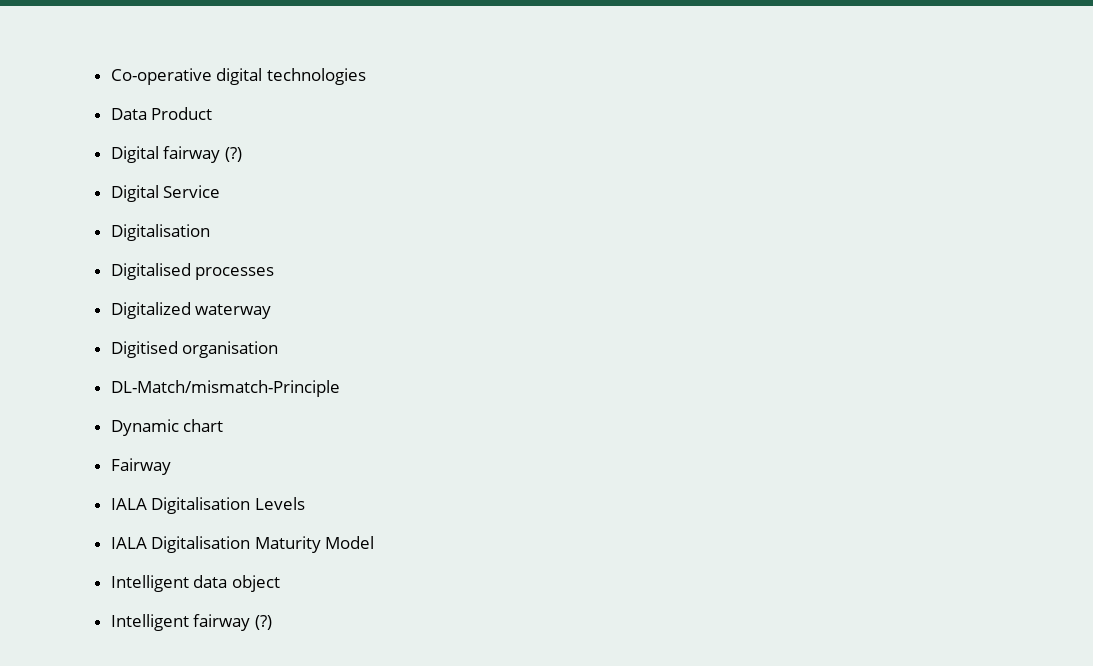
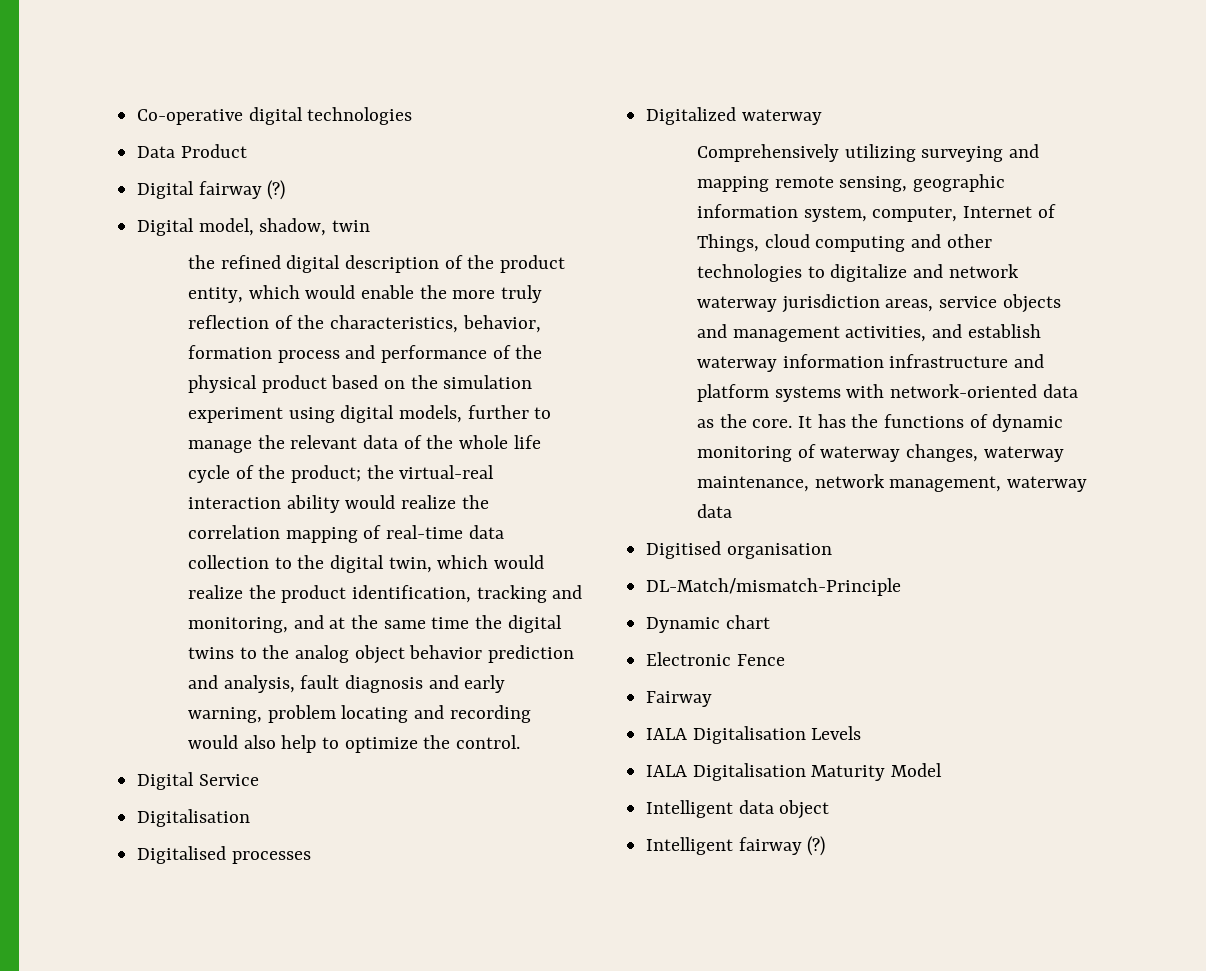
(242, 154) none -> [137,218,371,236] [187,255,565,273] [187,285,542,303] [187,315,541,333] [187,345,543,363] [187,375,533,393] [187,405,552,423] [187,435,541,453] [187,465,495,483] [187,495,489,513] [187,525,504,543] [187,555,544,573] [187,585,583,603] [187,615,562,633] [187,645,574,664] [187,675,506,693] [187,705,531,723] [187,735,520,753] // Digital model, shadow, twin // the refined digital description of the product entity, which would enable the more truly reflection of the characteristics, behavior, formation process and performance of the physical product based on the simulation experiment using digital models, further to manage the relevant data of the whole life cycle of the product; the virtual-real interaction ability would realize the correlation mapping of real-time data collection to the digital twin, which would realize the product identification, tracking and monitoring, and at the same time the digital twins to the analog object behavior prediction and analysis, fault diagnosis and early warning, problem locating and recording would also help to optimize the control.
(272, 311) none -> [696,144,1039,162] [696,174,1005,192] [696,204,1056,222] [696,234,992,252] [696,264,1019,282] [696,294,1061,313] [696,324,1041,342] [696,354,1044,372] [696,384,1078,402] [696,414,1064,432] [696,444,1064,462] [696,474,1087,492] [696,504,732,518] // Comprehensively utilizing surveying and mapping remote sensing, geographic information system, computer, Internet of Things, cloud computing and other technologies to digitalize and network waterway jurisdiction areas, service objects and management activities, and establish waterway information infrastructure and platform systems with network-oriented data as the core. It has the functions of dynamic monitoring of waterway changes, waterway maintenance, network management, waterway data
(224, 425) none -> [646,652,785,666] // Electronic Fence

